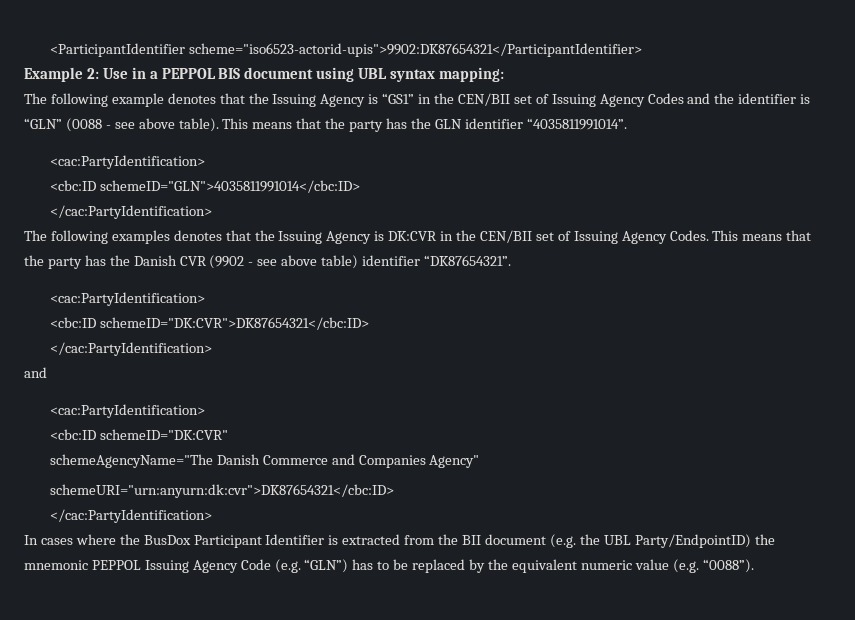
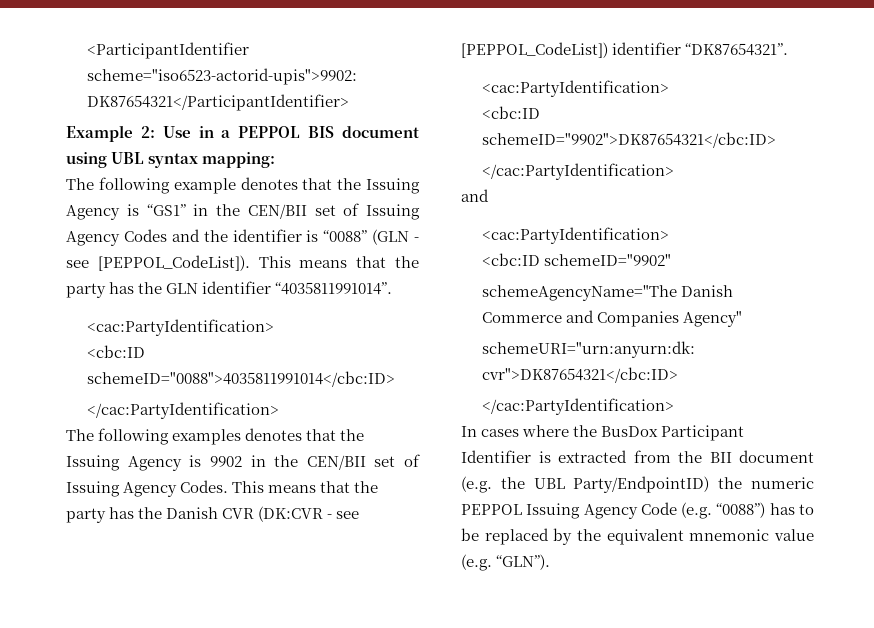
[24,118,219,132] “GLN” (0088 - see above table). -> [323,229,419,245] [66,255,250,271] “0088” (GLN - see [PEPPOL_CodeList]).
[99,180,360,193] schemeID="GLN">4035811991014</cbc:ID> -> [86,371,395,387] schemeID="0088">4035811991014</cbc:ID>
[388,231,438,241] DK:CVR -> [209,456,242,467] 9902
[209,255,359,269] (9902 - see above table) -> [258,506,360,522] [461,42,608,58] (DK:CVR - see [PEPPOL_CodeList])
[99,317,369,330] schemeID="DK:CVR">DK87654321</cbc:ID> -> [481,132,776,148] schemeID="9902">DK87654321</cbc:ID>
[99,429,228,440] schemeID="DK:CVR" -> [543,254,671,266] schemeID="9902"
[24,560,88,570] mnemonic -> [751,477,814,489] numeric
[304,559,349,573] “GLN”) -> [716,502,766,518] “0088”)
[580,560,632,570] numeric -> [689,529,770,541] mnemonic
[702,559,754,573] “0088”). -> [496,554,551,570] “GLN”).

